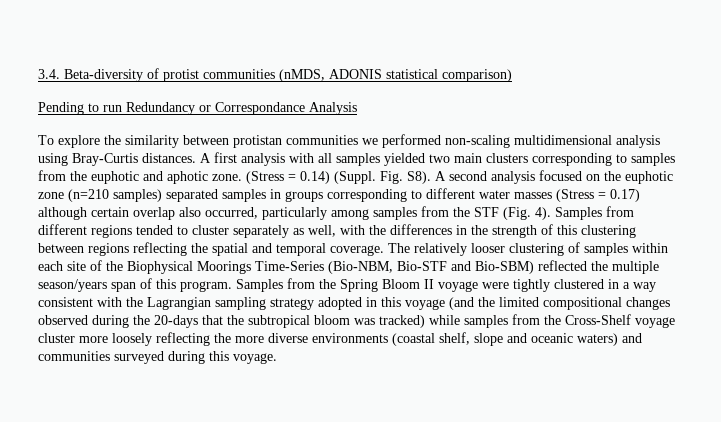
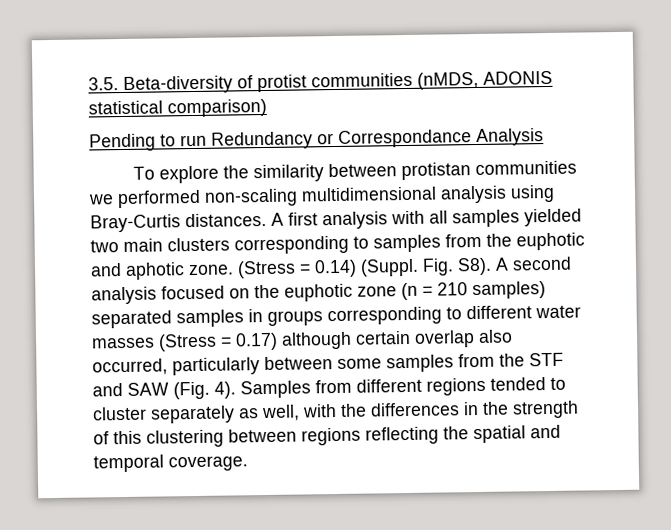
[38,69,60,79] 3.4. -> [88,77,119,91] 3.5.
[68,189,109,202] (n=210 -> [401,282,468,301] (n = 210
[331,209,369,220] among -> [264,356,382,371] between some
(499, 212) none -> [92,382,169,397] and SAW
[388,242,668,256] [38,260,659,274] [38,278,656,292] [38,297,670,310] [38,314,675,328] [38,332,642,346] [38,351,277,364] The relatively looser clustering of samples within each site of the Biophysical Moorings Time-Series (Bio-NBM, Bio-STF and Bio-SBM) reflected the multiple season/years span of this program. Samples from the Spring Bloom II voyage were tightly clustered in a way consistent with the Lagrangian sampling strategy adopted in this voyage (and the limited compositional changes observed during the 20-days that the subtropical bloom was tracked) while samples from the Cross-Shelf voyage cluster more loosely reflecting the more diverse environments (coastal shelf, slope and oceanic waters) and communities surveyed during this voyage. -> (248, 463) none

